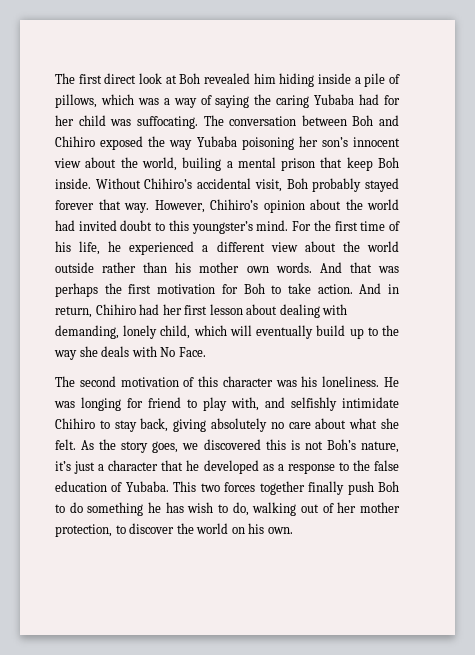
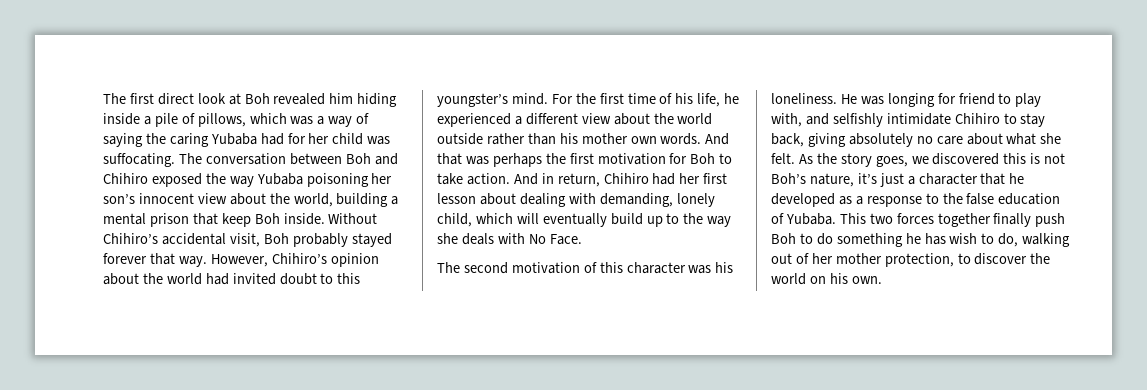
[182,157,222,171] builing -> [336,193,389,207] building

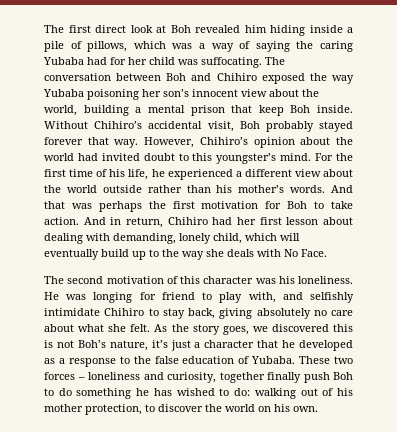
[581,133,657,144] mother own -> [238,185,285,193] mother’s
[839,213,866,224] This -> [299,356,331,364] These
(934, 218) none -> [77,372,216,383] – loneliness and curiosity,
[949,233,1019,247] wish to do, -> [176,388,251,396] wished to do:
[811,253,833,264] her -> [337,388,354,396] his

